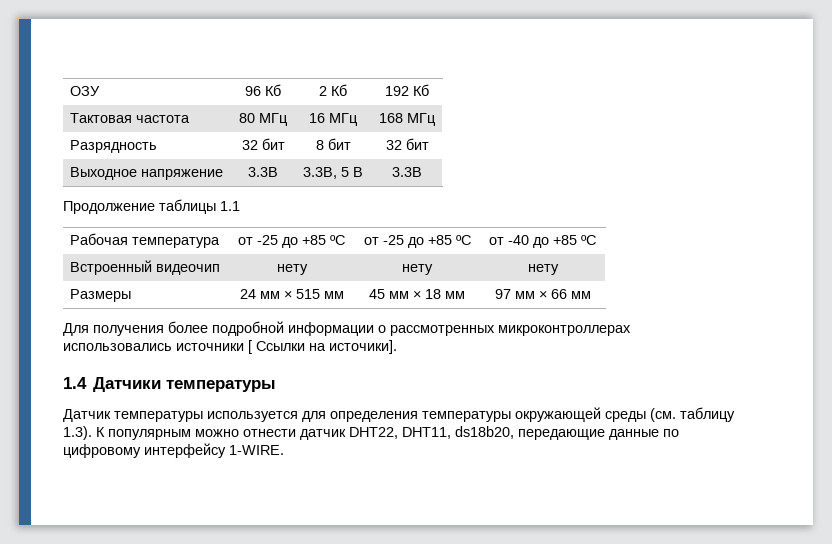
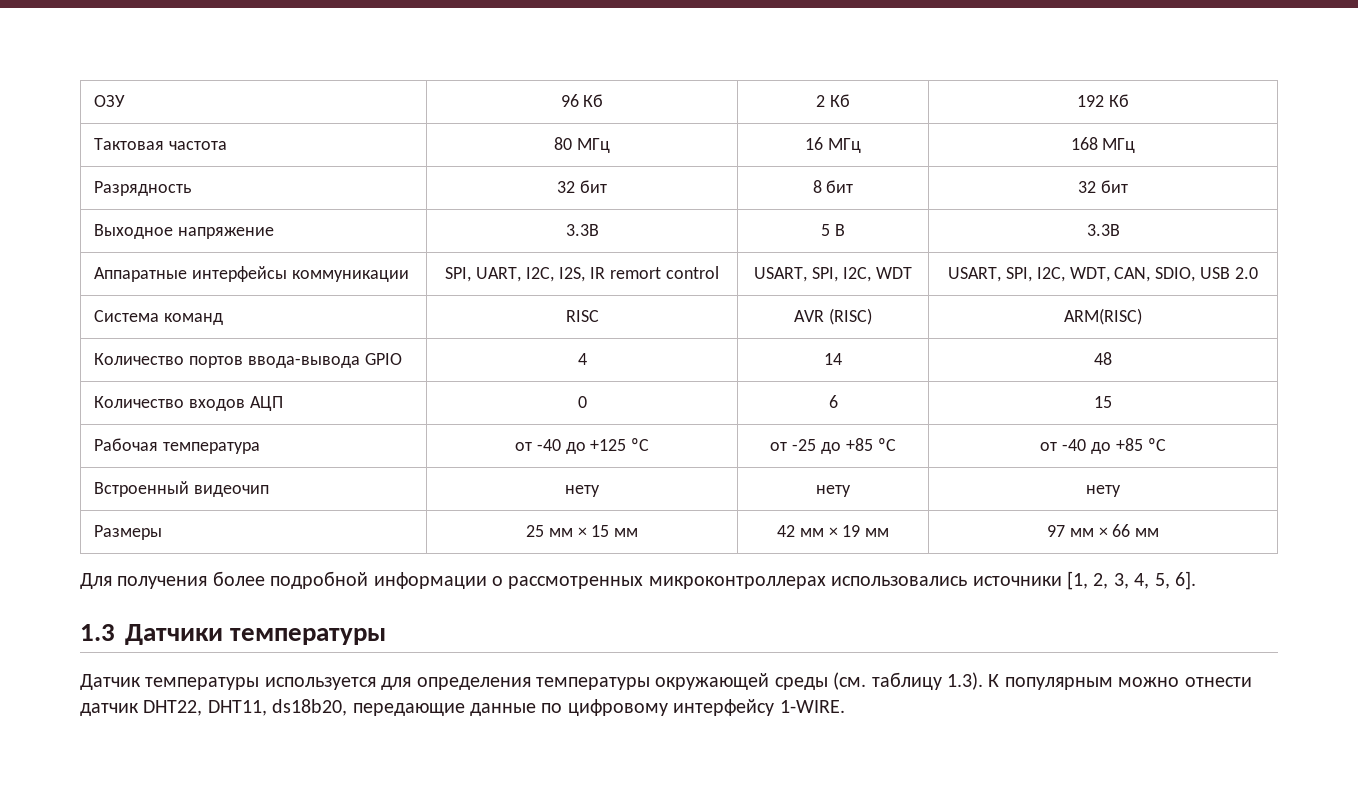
[303,167,337,179] 3.3В, -> (599, 230) none
[63,199,240,214] // Продолжение таблицы 1.1 -> [94,266,410,282] [445,266,719,282] [754,267,912,282] [947,267,1259,282] [94,310,224,325] [565,310,599,322] [794,308,872,325] [1064,308,1142,325] [94,353,402,368] [577,353,587,365] [824,353,842,365] [1094,352,1112,365] [94,396,284,411] [577,396,587,408] [828,395,838,408] [1094,396,1112,408] // Аппаратные интерфейсы коммуникации | SPI, UART, I2C, I2S, IR remort control | USART, SPI, I2C, WDT | USART, SPI, I2C, WDT, CAN, SDIO, USB 2.0 // Система команд | RISC | AVR (RISC) | ARM(RISC) // Количество портов ввода-вывода GPIO | 4 | 14 | 48 // Количество входов АЦП | 0 | 6 | 15
[257,235,326,248] -25 до +85 -> [536,439,627,454] -40 до +125
[239,289,344,299] [369,289,441,299] 24 мм × 515 мм | 45 мм × 18 -> [525,525,639,537] [776,525,861,537] 25 мм × 15 мм | 42 мм × 19
[248,340,397,354] [63,377,87,389] [ Ссылки на источики]. // 1.4 -> [1067,571,1197,590] [80,624,115,641] [1, 2, 3, 4, 5, 6]. // 1.3

